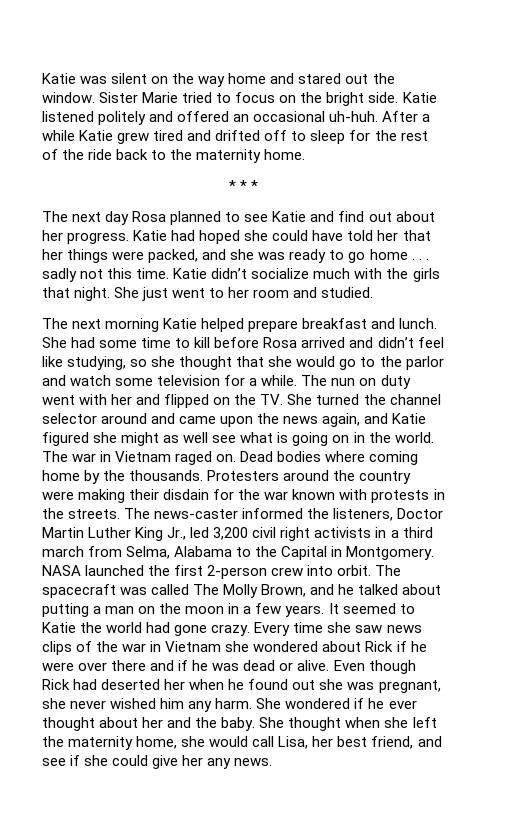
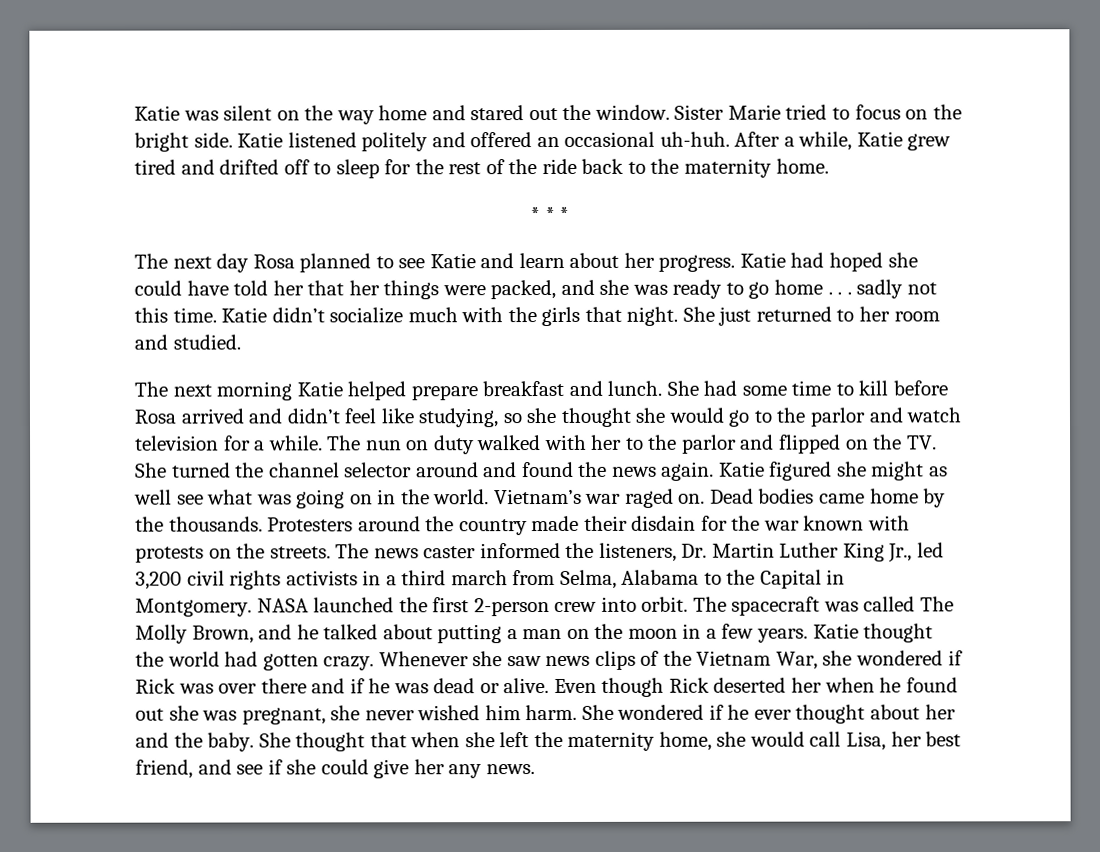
[42,130,75,141] while -> [798,131,853,151] while,
[338,211,392,222] find out -> [518,252,565,269] learn
[172,288,206,298] went -> [755,306,832,322] returned
[236,356,265,367] that -> (632, 417) none
[115,378,154,386] some -> (962, 415) none
[42,395,75,405] went -> [477,435,542,451] walked
(133, 399) none -> [625,434,737,454] to the parlor
[179,413,389,427] came upon the news again, and -> [521,461,715,481] found the news again.
[277,432,289,443] is -> [256,494,292,505] was
[42,451,172,462] The war in Vietnam -> [493,488,622,505] Vietnam’s war
[325,451,419,465] where coming -> [819,493,866,504] came
[42,489,126,503] were making -> [531,515,580,532] made
[433,489,445,500] in -> [208,548,232,559] on
[154,509,239,519] news-caster -> [373,546,477,559] news caster
[397,508,444,519] Doctor -> [681,543,708,558] Dr.
[280,527,311,541] right -> [229,570,282,590] rights
[328,603,415,614] [42,622,324,636] It seemed to Katie the world had gone crazy. Every time -> [812,623,934,643] [135,651,469,671] Katie thought the world had gotten crazy. Whenever
[122,641,427,652] [42,662,74,671] war in Vietnam she wondered about Rick if he were -> [696,650,963,670] [135,678,214,694] Vietnam War, she wondered if Rick was
[73,679,98,690] had -> (710, 685) none
[188,701,213,712] any -> (521, 713) none
(342, 724) none -> [369,732,407,748] that

